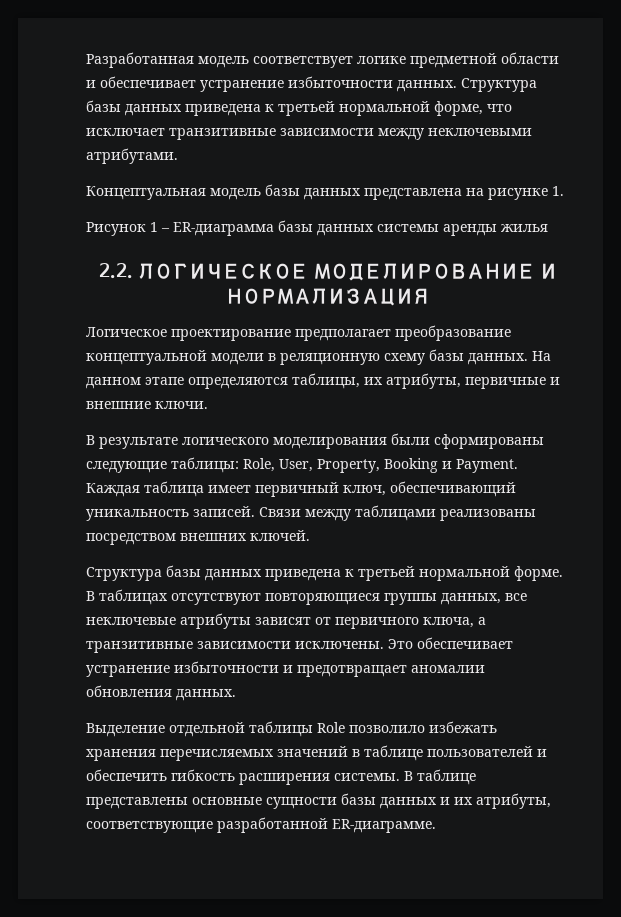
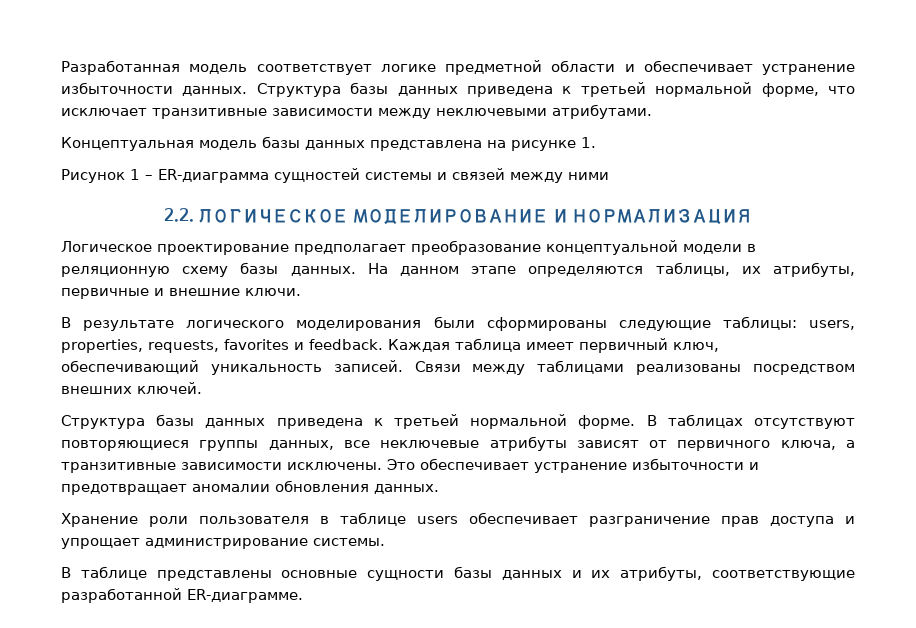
[278,220,548,236] базы данных системы аренды жилья -> [274,168,609,183] сущностей системы и связей между ними
[243,458,518,473] Role, User, Property, Booking и Payment. -> [809,320,855,330] [61,339,383,353] users, properties, requests, favorites и feedback.
[86,721,497,737] [86,745,547,761] [86,769,330,785] Выделение отдельной таблицы Role позволило избежать хранения перечисляемых значений в таблице пользователей и обеспечить гибкость расширения -> [61,512,855,527] [61,538,308,549] Хранение роли пользователя в таблице users обеспечивает разграничение прав доступа и упрощает администрирование
(400, 777) none -> (385, 542) //

